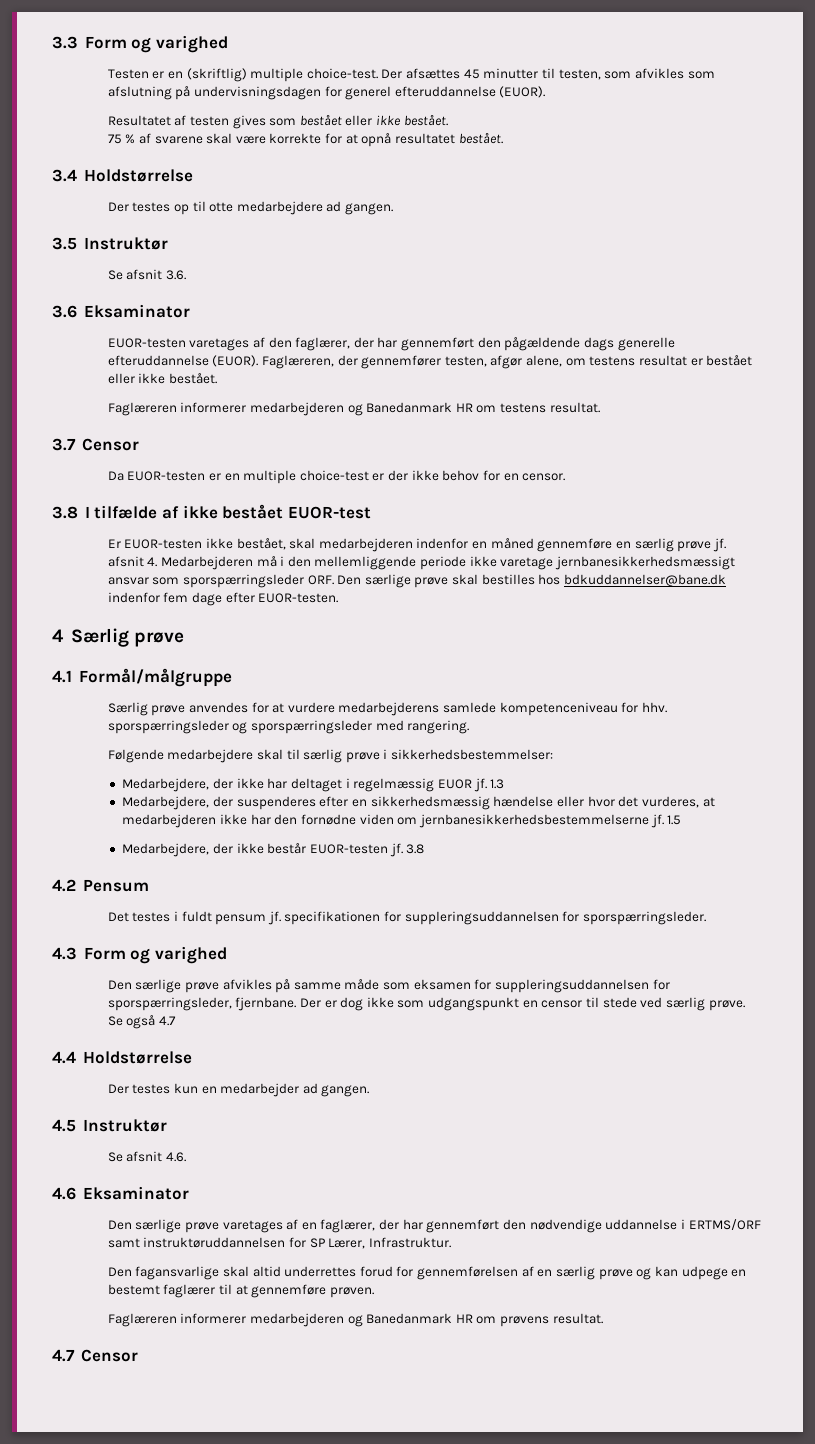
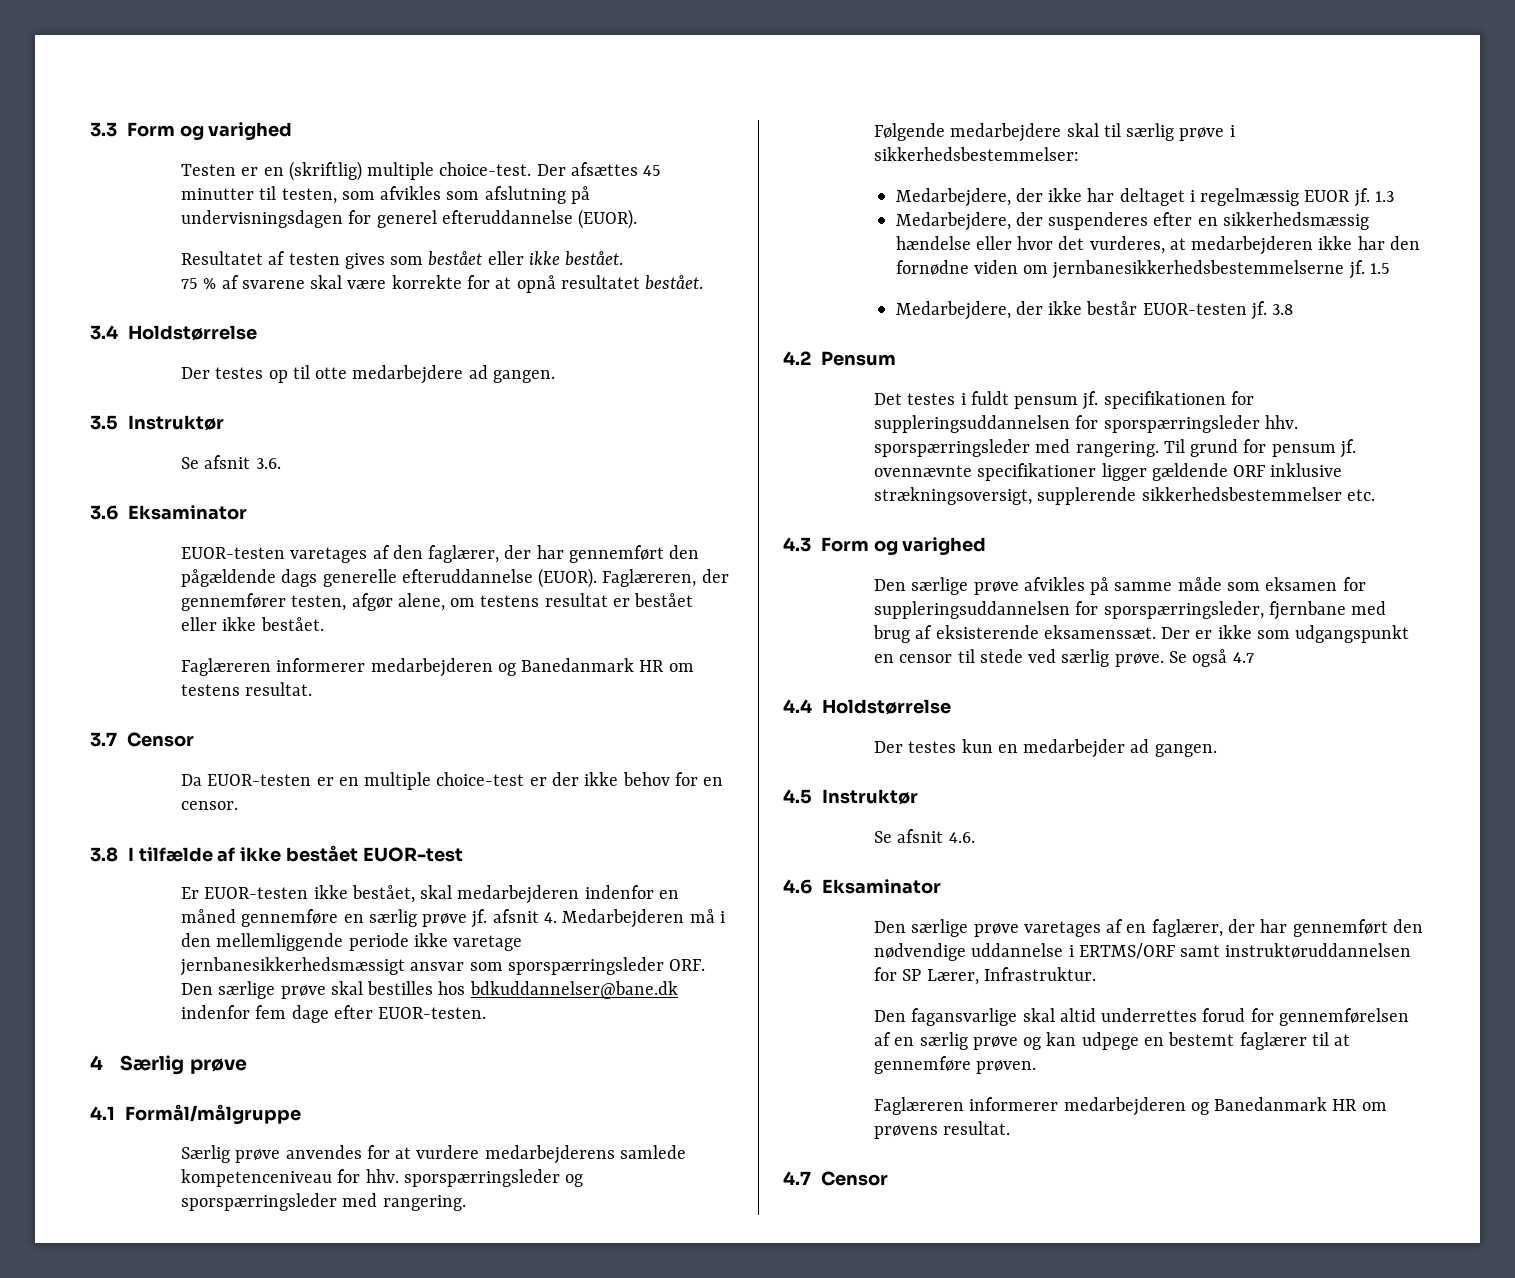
[583,911,707,925] sporspærringsleder. -> [1103,415,1298,433] [874,439,1357,458] [874,463,1343,481] [874,487,1375,505] sporspærringsleder hhv. sporspærringsleder med rangering. Til grund for pensum jf. ovennævnte specifikationer ligger gældende ORF inklusive strækningsoversigt, supplerende sikkerhedsbestemmelser etc.
[235,997,297,1011] fjernbane. -> [1268,601,1387,620] [873,625,1156,643] fjernbane med brug af eksisterende eksamenssæt.
[340,997,364,1011] dog -> (1213, 634) none

